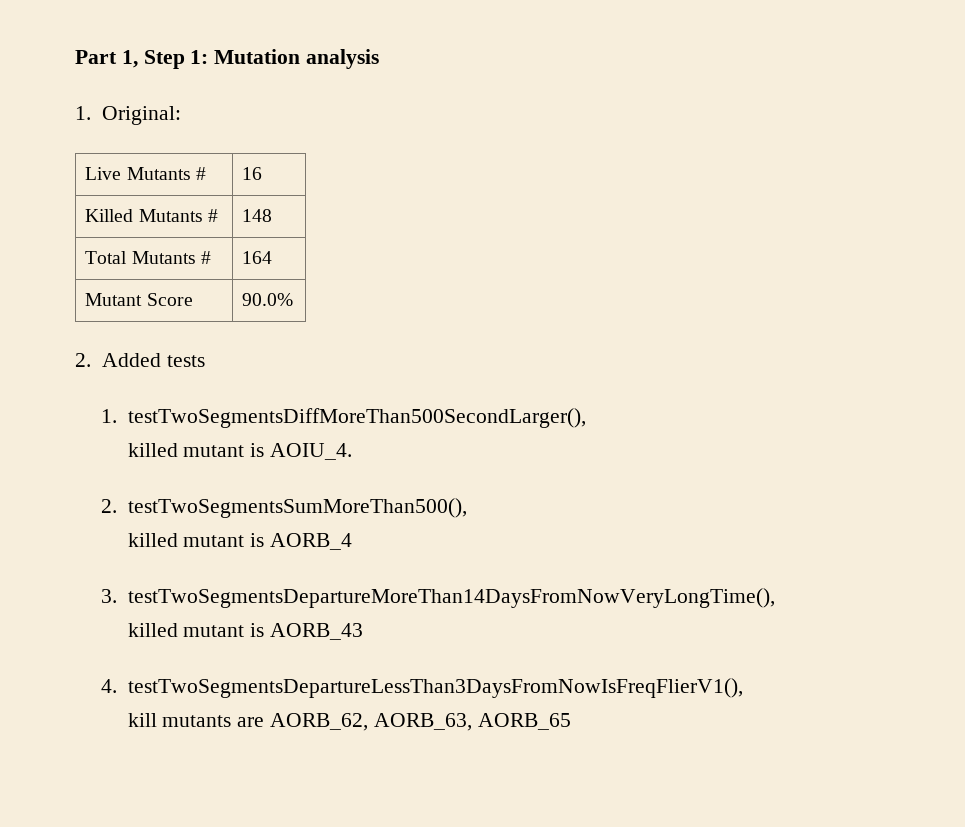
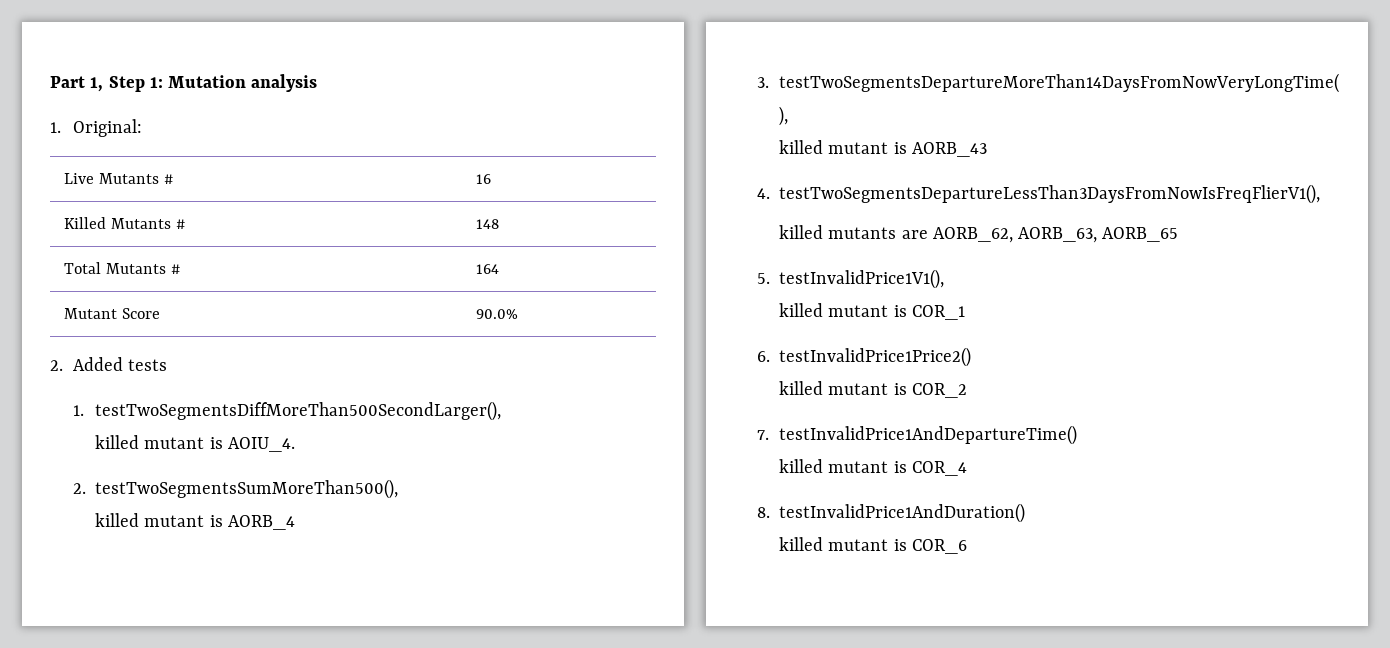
[127,713,157,727] kill -> [779,225,824,239] killed
(571, 721) none -> [756,269,945,289] [779,303,965,320] [756,347,972,367] [779,381,967,398] [756,425,1078,445] [779,459,967,476] [756,503,1026,523] [779,537,967,554] // 5. testInvalidPrice1V1(), // killed mutant is COR_1 // 6. testInvalidPrice1Price2() // killed mutant is COR_2 // 7. testInvalidPrice1AndDepartureTime() // killed mutant is COR_4 // 8. testInvalidPrice1AndDuration() // killed mutant is COR_6

